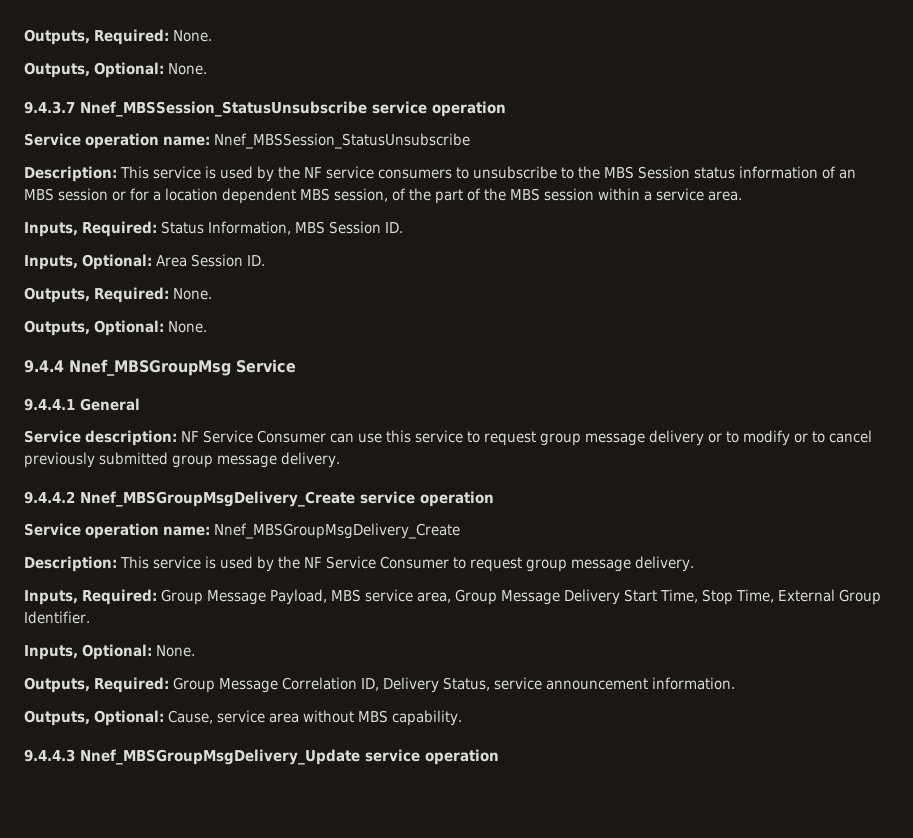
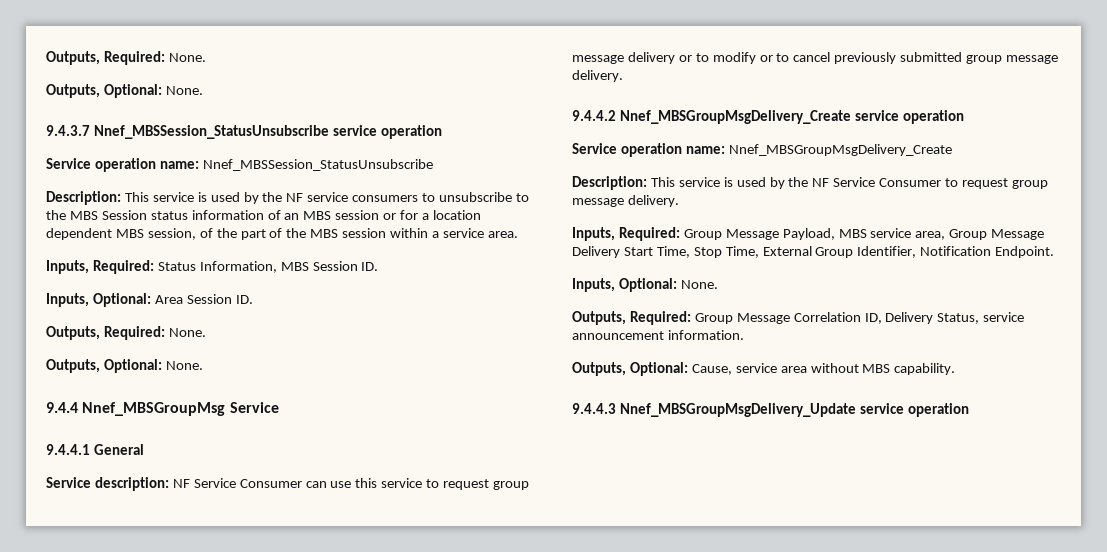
[24,611,90,624] Identifier. -> [857,246,1055,258] Identifier, Notification Endpoint.

